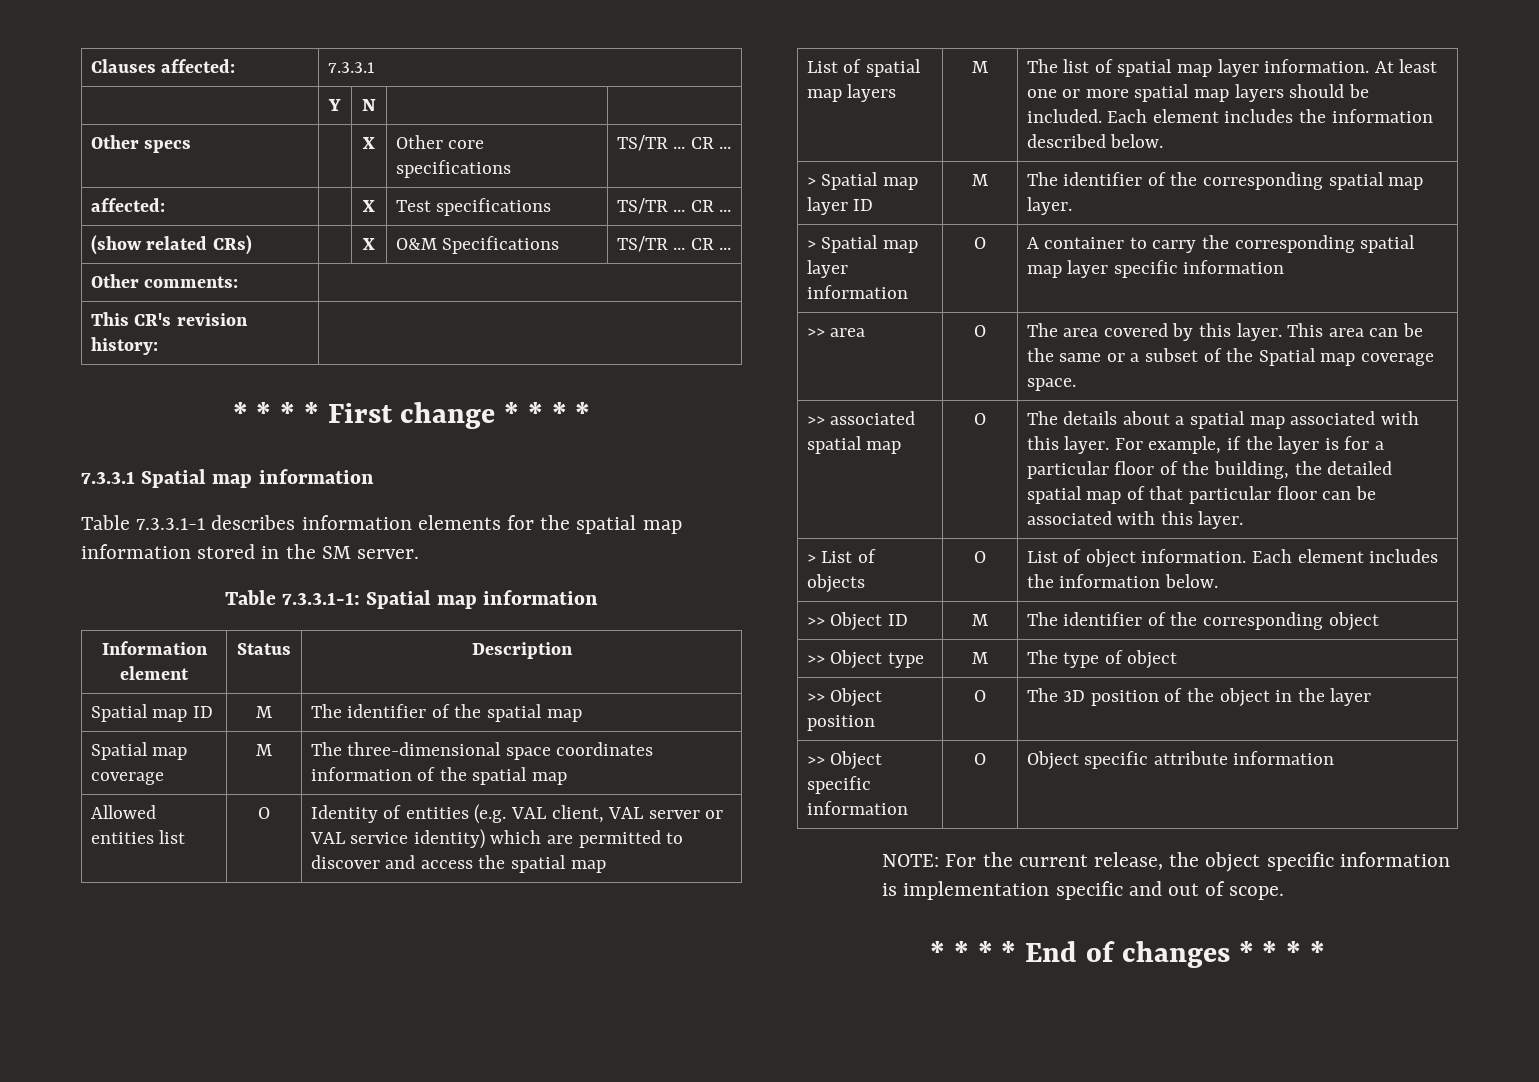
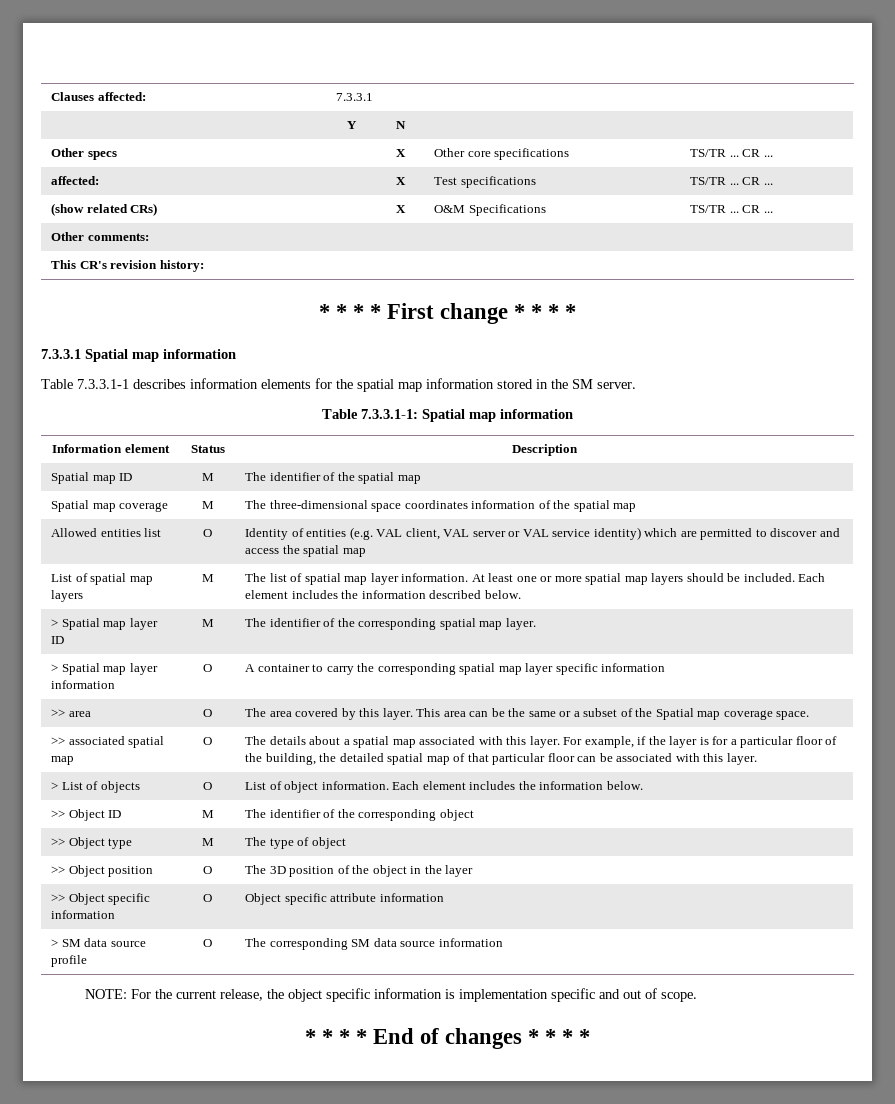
(1335, 758) none -> [51,938,146,947] [51,955,88,967] [203,939,212,947] [245,938,503,950] // > SM data source profile | O | The corresponding SM data source information

